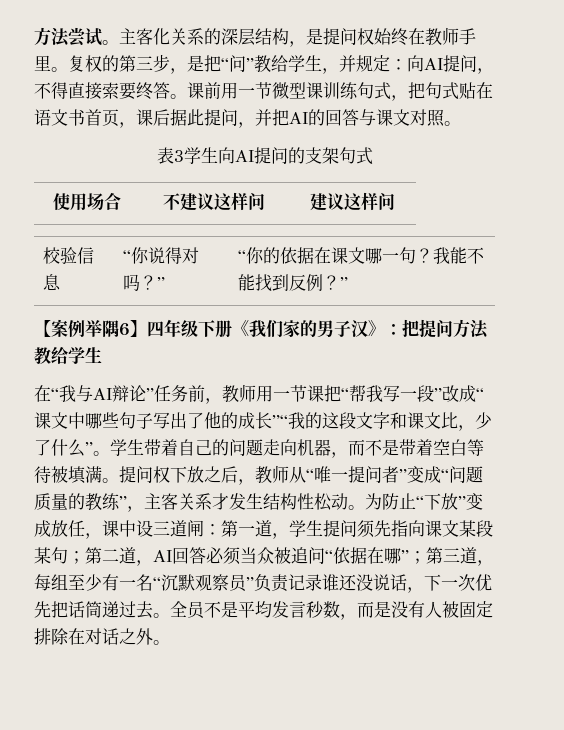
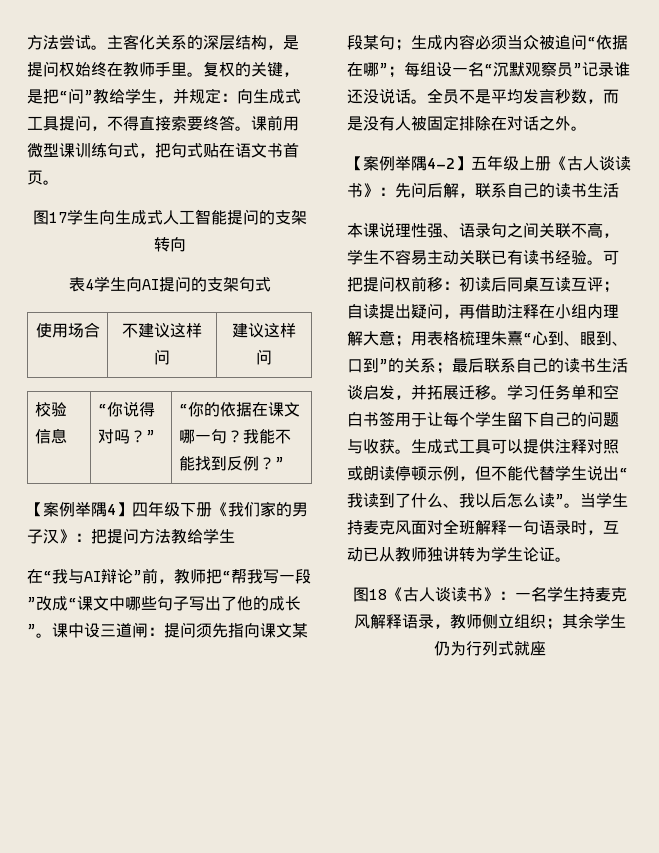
[119,54,170,72] 第三步 -> [251,62,283,77] 关键
[424,58,443,70] AI -> [253,89,301,104] [27,116,59,131] 生成式工具
[238,82,272,99] 一节 -> (299, 123) none
[119,109,461,128] [156,147,184,164] ，课后据此提问，并把AI的回答与课文对照。 // 表3 -> [43,180,59,185] [32,209,307,225] [153,237,186,252] [68,277,94,292] 。 // 图17学生向生成式人工智能提问的支架转向 // 表4
[119,323,130,336] 6 -> [107,504,116,515] 4
[154,385,188,402] 任务 -> (142, 576) none
[256,385,324,402] 用一节课 -> (206, 576) none
[272,412,492,431] [34,439,484,458] [34,465,483,485] [34,493,483,512] [34,520,102,539] ”“我的这段文字和课文比，少了什么”。学生带着自己的问题走向机器，而不是带着空白等待被填满。提问权下放之后，教师从“唯一提问者”变成“问题质量的教练”，主客关系才发生结构性松动。为防止“下放”变成放任， -> [27,624,52,638] ”。
[221,520,323,539] 第一道，学生 -> (164, 631) none
[85,547,206,566] 第二道，AI回答 -> [411,34,475,50] 生成内容
[426,547,494,566] [34,574,119,591] 第三道，每组至少有 -> [404,62,452,77] 每组设
[254,574,289,592] 负责 -> (582, 69) none
[407,574,492,593] [34,601,153,619] ，下一次优先把话筒递过去 -> (411, 96) none
(170, 642) none -> [347,155,631,171] [347,182,619,198] [347,222,619,238] [347,249,619,265] [347,276,619,293] [347,303,619,319] [347,330,628,347] [347,358,628,374] [347,384,619,400] [347,411,619,427] [347,439,619,454] [347,465,628,481] [347,492,628,508] [347,519,619,535] [347,546,571,562] [352,586,627,602] [353,613,626,630] [433,641,546,656] // 【案例举隅4-2】五年级上册《古人谈读书》：先问后解，联系自己的读书生活 // 本课说理性强、语录句之间关联不高，学生不容易主动关联已有读书经验。可把提问权前移：初读后同桌互读互评；自读提出疑问，再借助注释在小组内理解大意；用表格梳理朱熹“心到、眼到、口到”的关系；最后联系自己的读书生活谈启发，并拓展迁移。学习任务单和空白书签用于让每个学生留下自己的问题与收获。生成式工具可以提供注释对照或朗读停顿示例，但不能代替学生说出“我读到了什么、我以后怎么读”。当学生持麦克风面对全班解释一句语录时，互动已从教师独讲转为学生论证。 // 图18《古人谈读书》：一名学生持麦克风解释语录，教师侧立组织；其余学生仍为行列式就座

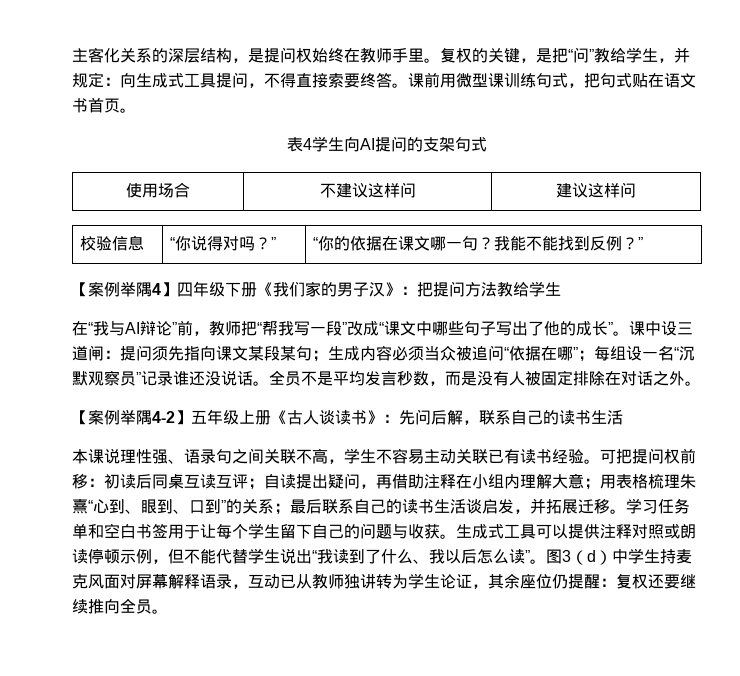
[27,35,107,50] 方法尝试。 -> (72, 55) none
[32,209,307,225] [153,237,186,252] // 图17学生向生成式人工智能提问的支架转向 -> (136, 110) none
[580,492,628,508] [347,519,587,535] 当学生持麦克风面对全班解释一句语录时 -> [546,548,692,565] [72,574,232,589] 图3（d）中学生持麦克风面对屏幕解释语录
[555,557,571,562] [352,586,627,602] [353,613,626,630] [433,641,546,656] 。 // 图18《古人谈读书》：一名学生持麦克风解释语录，教师侧立组织；其余学生仍为行列式就座 -> [472,574,696,589] [72,598,168,614] ，其余座位仍提醒：复权还要继续推向全员。

